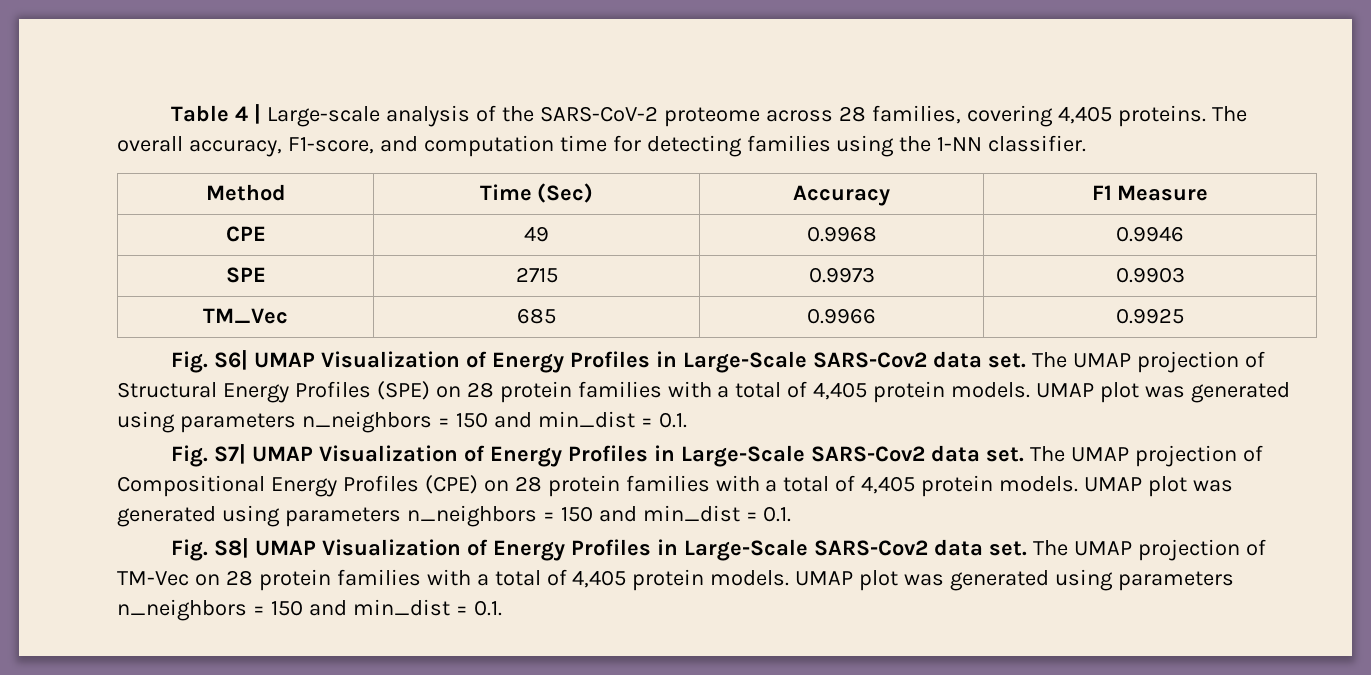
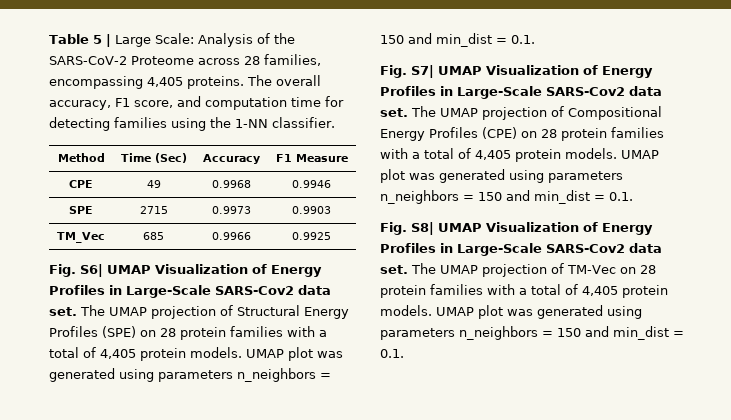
[235,104,471,127] 4 | Large-scale analysis -> [92,33,253,47] 5 | Large Scale: Analysis
[663,107,760,127] proteome -> [131,56,194,65] Proteome
[966,105,1053,127] covering -> [49,76,143,89] encompassing
[287,137,374,154] F1-score, -> [115,98,173,108] F1 score,

